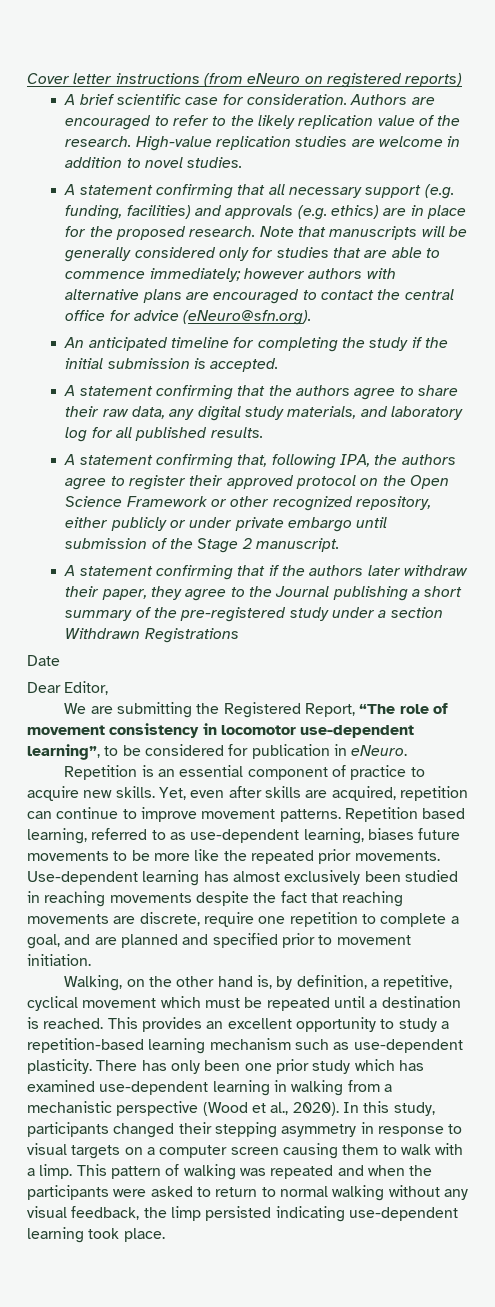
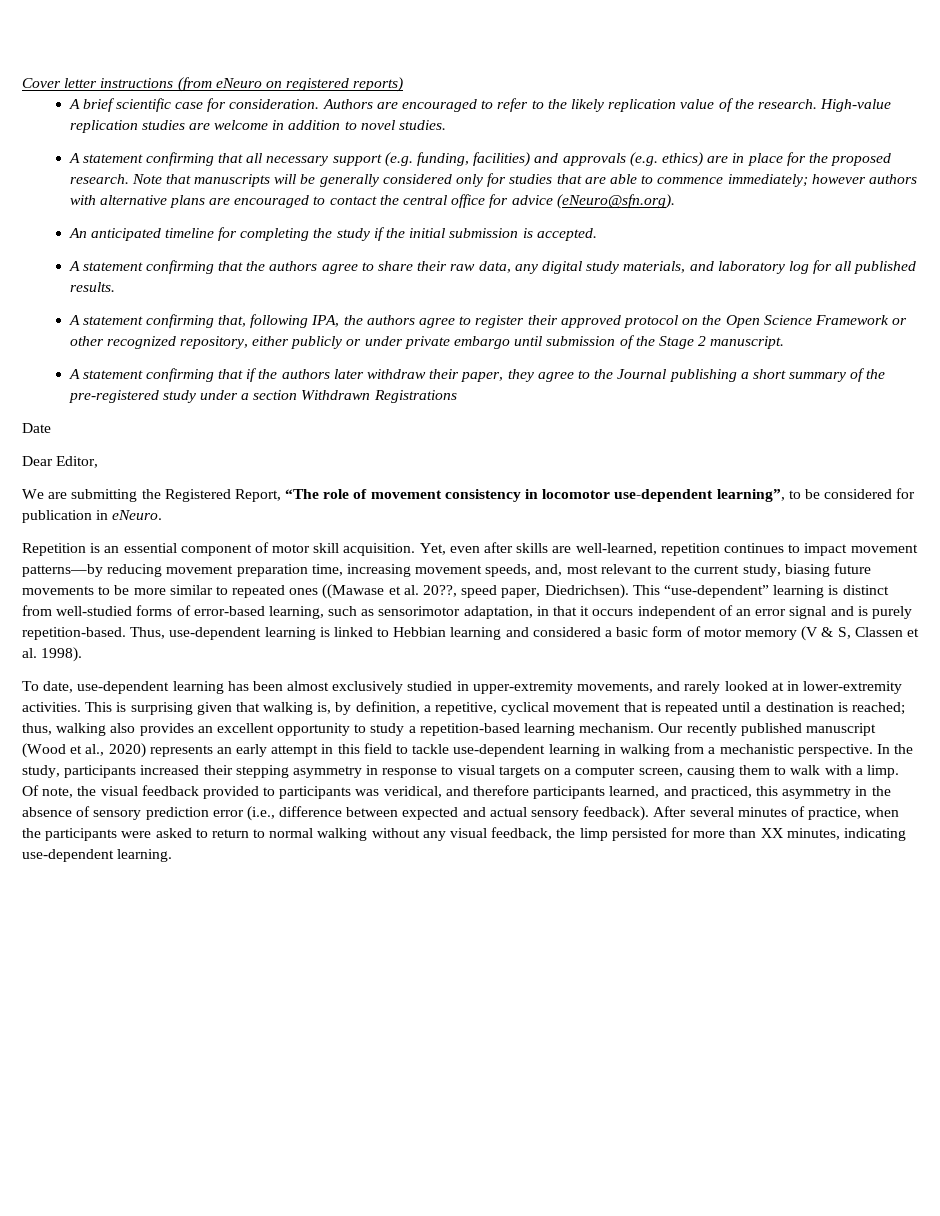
[350,765,425,780] [27,786,155,801] practice to acquire new skills. -> [272,543,416,556] motor skill acquisition.
[331,786,468,801] [27,807,466,822] [27,828,414,844] acquired, repetition can continue to improve movement patterns. Repetition based learning, referred to as use-dependent learning, biases -> [575,543,918,556] [22,564,830,577] well-learned, repetition continues to impact movement patterns—by reducing movement preparation time, increasing movement speeds, and, most relevant to the current study, biasing
[194,849,440,864] [27,871,138,885] like the repeated prior movements. Use-dependent -> [169,584,889,599] [22,605,912,619] [22,626,919,641] [22,647,83,662] [22,681,170,694] similar to repeated ones ((Mawase et al. 20??, speed paper, Diedrichsen). This “use-dependent” learning is distinct from well-studied forms of error-based learning, such as sensorimotor adaptation, in that it occurs independent of an error signal and is purely repetition-based. Thus, use-dependent learning is linked to Hebbian learning and considered a basic form of motor memory (V & S, Classen et al. 1998). // To date, use-dependent
(229, 876) none -> [252,681,283,691] been
[364,871,401,882] been -> (404, 687) none
[44,891,404,907] [27,912,459,927] [27,933,411,949] [27,954,91,966] [64,975,253,991] reaching movements despite the fact that reaching movements are discrete, require one repetition to complete a goal, and are planned and specified prior to movement initiation. // Walking, on the other hand -> [472,681,903,694] [22,702,314,715] upper-extremity movements, and rarely looked at in lower-extremity activities. This is surprising given that walking
[160,996,263,1008] which must be -> [623,702,661,712] that is
[43,1017,138,1029] reached. This -> [851,702,905,715] [22,723,136,736] reached; thus, walking also
[209,1038,463,1053] [27,1059,424,1074] [27,1080,95,1092] mechanism such as use-dependent plasticity. There has only been one prior study which has examined -> [579,723,876,736] [22,743,450,758] mechanism. Our recently published manuscript (Wood et al., 2020) represents an early attempt in this field to tackle
[116,1101,390,1116] perspective (Wood et al., 2020). In this -> [797,744,914,757] perspective. In the
[113,1123,175,1138] changed -> [140,765,200,775] increased
[230,1147,279,1155] screen -> [638,768,683,777] screen,
[76,1164,364,1180] This pattern of walking was repeated and -> [22,785,891,799] [22,806,862,821] Of note, the visual feedback provided to participants was veridical, and therefore participants learned, and practiced, this asymmetry in the absence of sensory prediction error (i.e., difference between expected and actual sensory feedback). After several minutes of practice,
[275,1206,458,1222] [27,1227,165,1243] indicating use-dependent learning took place. -> [670,827,906,841] [22,849,173,862] for more than XX minutes, indicating use-dependent learning.

